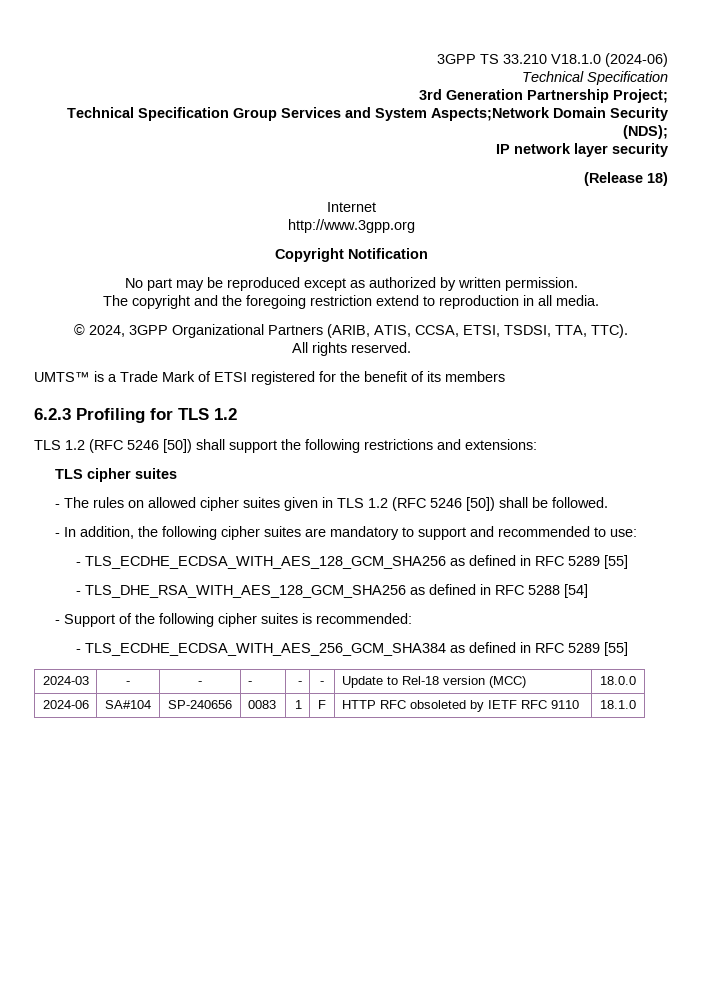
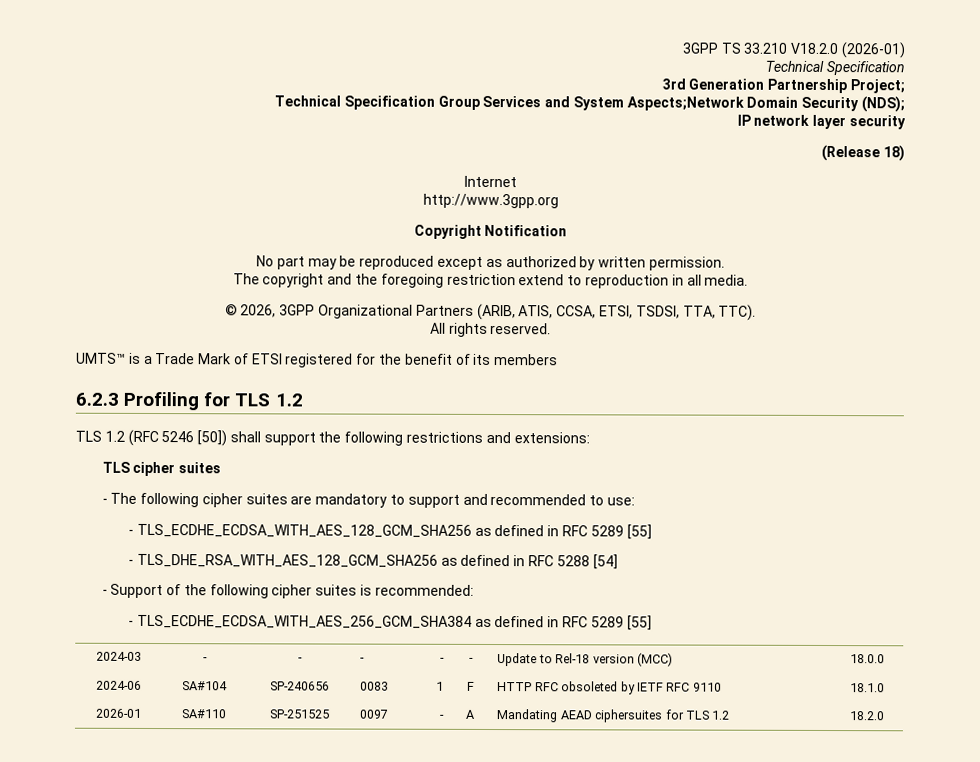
[551,53,668,67] V18.1.0 (2024-06) -> [790,42,906,59] V18.2.0 (2026-01)
[89,325,125,337] 2024, -> [240,304,277,318] 2026,
[93,497,609,511] [55,526,159,539] rules on allowed cipher suites given in TLS 1.2 (RFC 5246 [50]) shall be followed. // - In addition, the -> (138, 498) none
(636, 704) none -> [95,708,142,718] [181,709,227,719] [268,709,330,719] [359,709,390,719] [438,714,445,719] [465,709,475,719] [496,709,731,723] [848,711,885,721] // 2026-01 | SA#110 | SP-251525 | 0097 | - | A | Mandating AEAD ciphersuites for TLS 1.2 | 18.2.0

